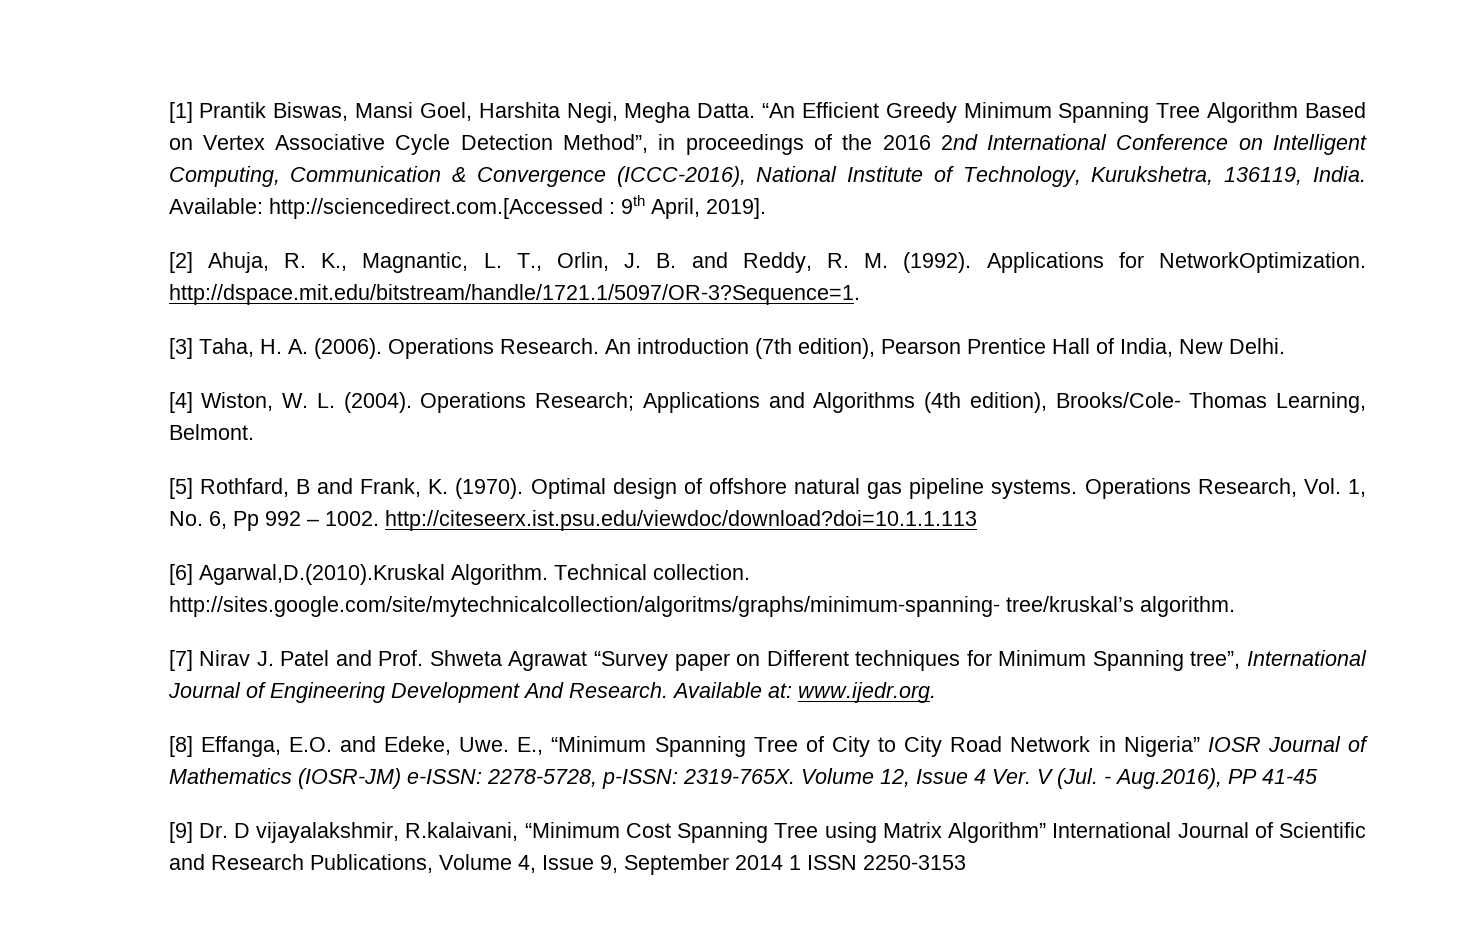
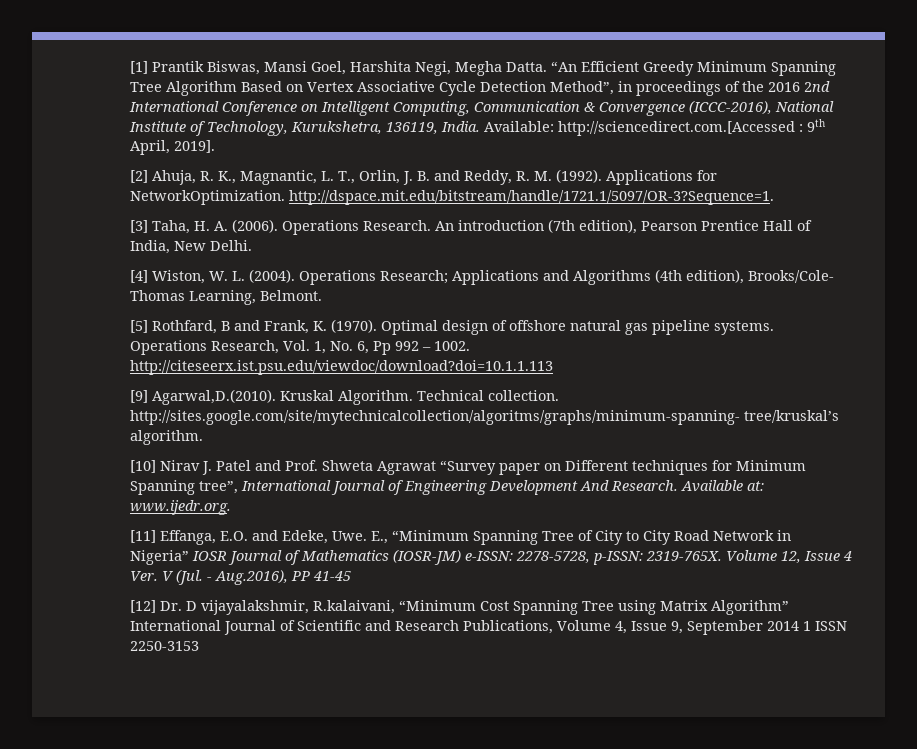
[168,564,445,585] [6] Agarwal,D.(2010).Kruskal -> [130,389,335,405] [9] Agarwal,D.(2010). Kruskal
[168,650,193,671] [7] -> [130,460,157,473] [10]
[168,736,193,757] [8] -> [130,530,157,543] [11]
[168,822,193,843] [9] -> [130,600,157,613] [12]

